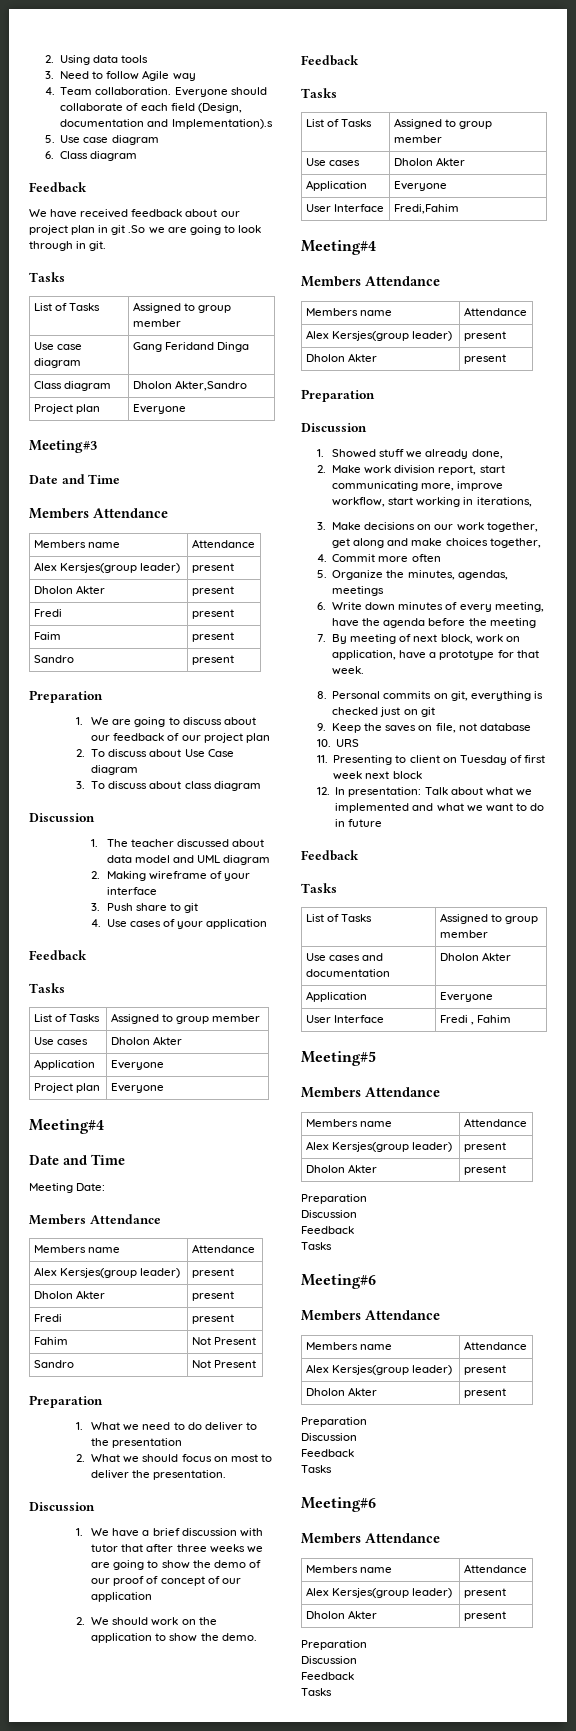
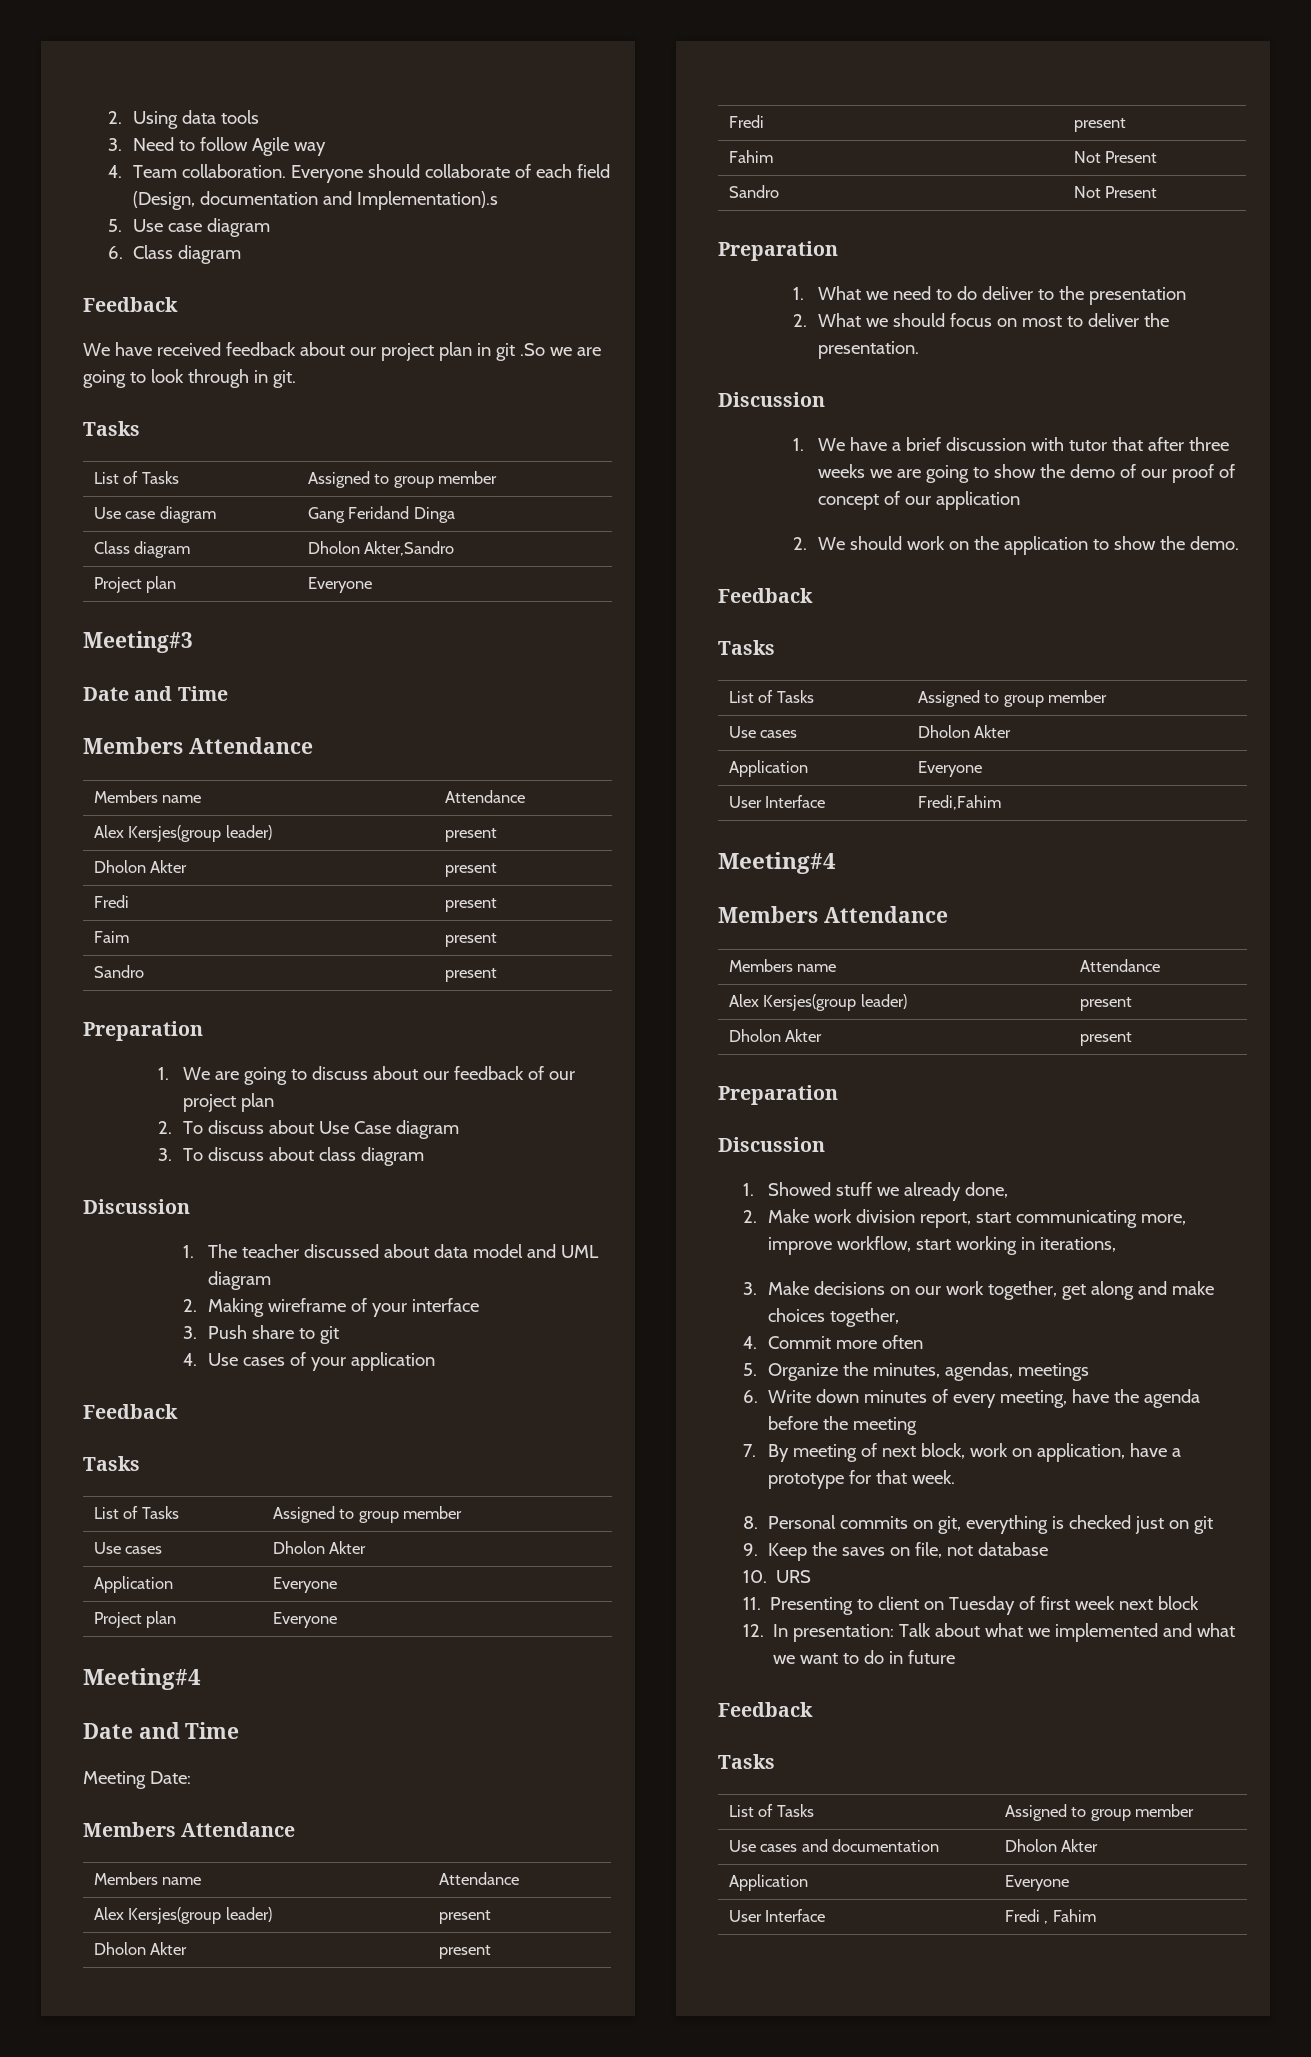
[301,1051,376,1066] [301,1087,440,1098] [305,1119,392,1127] [463,1118,527,1127] [305,1141,452,1152] [463,1142,506,1152] [305,1164,377,1173] [463,1165,506,1175] [301,1194,367,1204] [301,1210,357,1218] [301,1226,354,1234] [301,1242,332,1250] [301,1274,376,1289] [301,1310,440,1321] [305,1342,392,1350] [463,1341,527,1350] [305,1364,452,1375] [463,1365,506,1375] [305,1387,377,1396] [463,1388,506,1398] [301,1417,367,1427] [301,1433,357,1441] [301,1449,354,1457] [301,1465,332,1473] [301,1497,376,1512] [301,1533,440,1544] [305,1565,392,1573] [463,1564,527,1573] [305,1587,452,1598] [463,1588,506,1598] [305,1610,377,1619] [463,1611,506,1621] [301,1640,367,1650] [301,1656,357,1664] [301,1672,354,1680] [301,1688,332,1696] // Meeting#5 // Members Attendance // Members name | Attendance // Alex Kersjes(group leader) | present // Dholon Akter | present // Preparation // Discussion // Feedback // Tasks // Meeting#6 // Members Attendance // Members name | Attendance // Alex Kersjes(group leader) | present // Dholon Akter | present // Preparation // Discussion // Feedback // Tasks // Meeting#6 // Members Attendance // Members name | Attendance // Alex Kersjes(group leader) | present // Dholon Akter | present // Preparation // Discussion // Feedback // Tasks -> (1097, 1915) none

